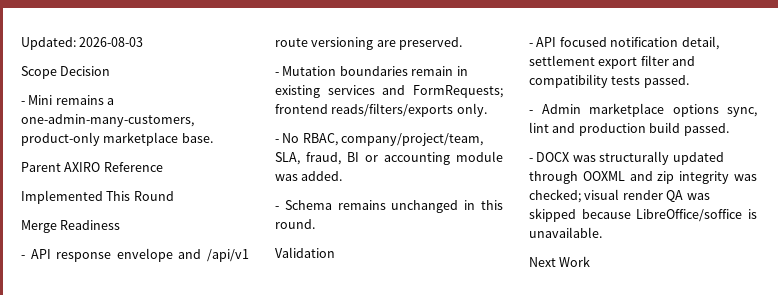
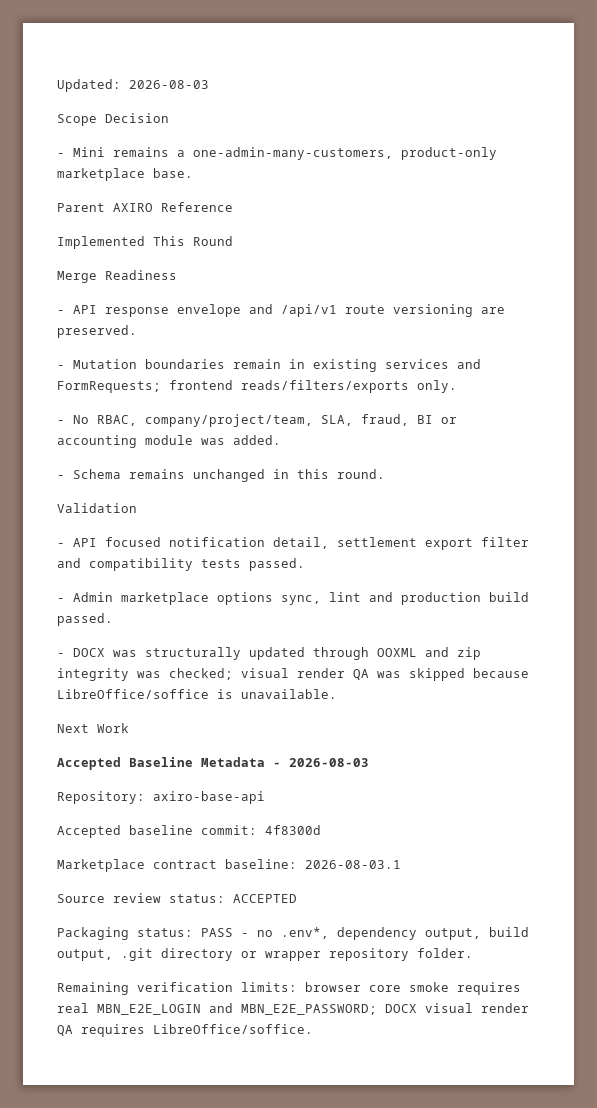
(591, 261) none -> [57,757,369,770] [57,791,265,804] [57,825,321,838] [57,859,401,872] [57,893,297,903] [57,927,529,940] [57,948,473,961] [57,982,521,995] [57,1003,529,1015] [57,1024,313,1037] // Accepted Baseline Metadata - 2026-08-03 // Repository: axiro-base-api // Accepted baseline commit: 4f8300d // Marketplace contract baseline: 2026-08-03.1 // Source review status: ACCEPTED // Packaging status: PASS - no .env*, dependency output, build output, .git directory or wrapper repository folder. // Remaining verification limits: browser core smoke requires real MBN_E2E_LOGIN and MBN_E2E_PASSWORD; DOCX visual render QA requires LibreOffice/soffice.

